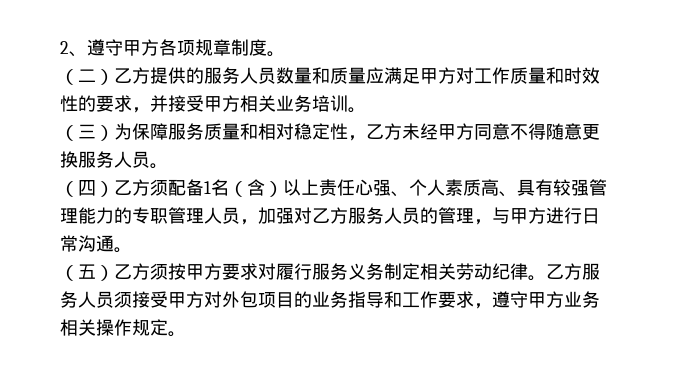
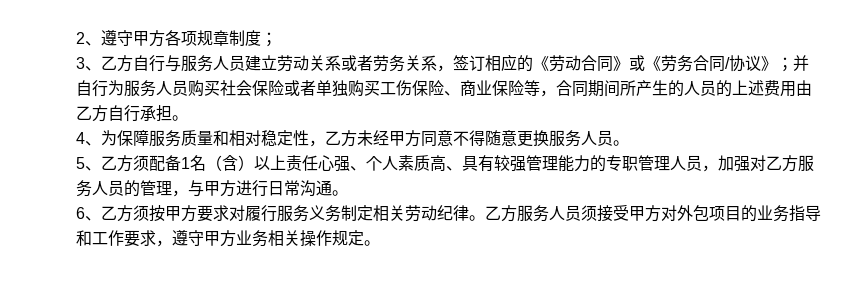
[267,51,285,57] [60,67,600,85] [60,95,366,113] [60,124,114,141] 。 // （二）乙方提供的服务人员数量和质量应满足甲方对工作质量和时效性的要求，并接受甲方相关业务培训。 // （三） -> [261,32,277,47] [76,54,809,72] [76,80,812,97] [76,105,188,122] [76,132,101,146] ； // 3、乙方自行与服务人员建立劳动关系或者劳务关系，签订相应的《劳动合同》或《劳务合同/协议》；并自行为服务人员购买社会保险或者单独购买工伤保险、商业保险等，合同期间所产生的人员的上述费用由乙方自行承担。 // 4、
[60,180,114,197] （四） -> [76,157,101,171] 5、
[60,264,114,281] （五） -> [76,207,101,221] 6、

